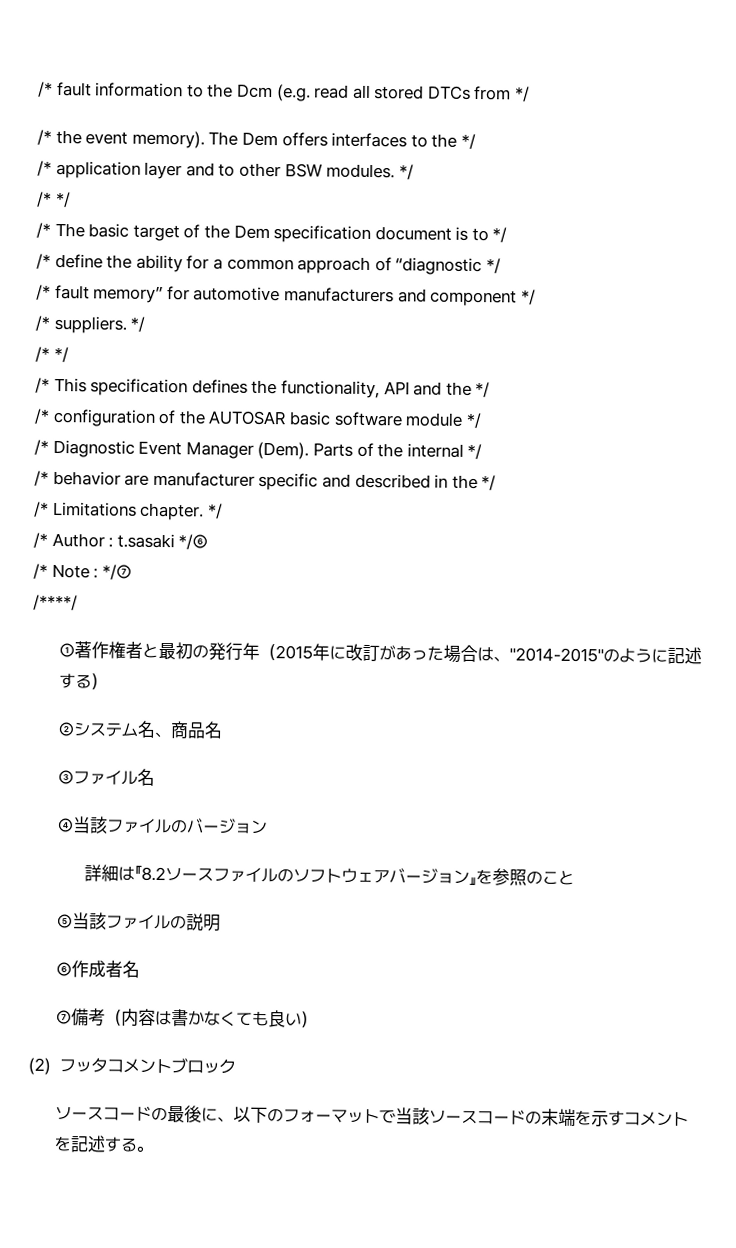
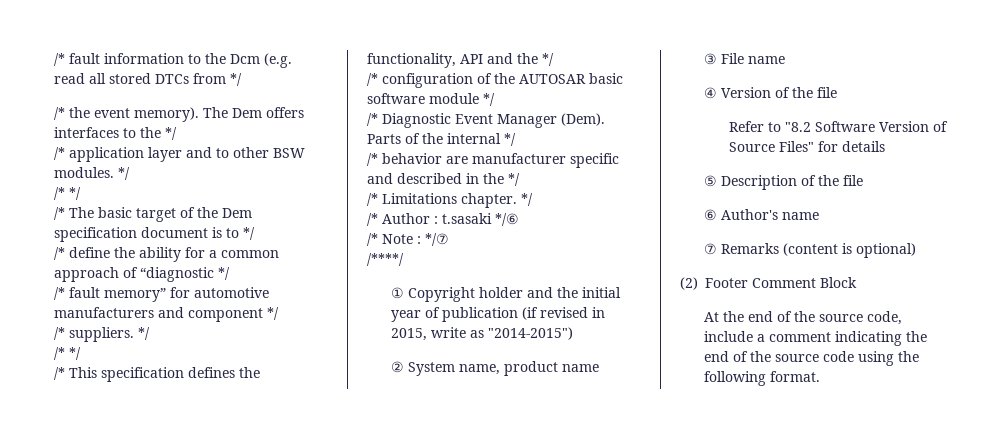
[73,641,702,665] [58,673,108,690] [57,720,223,739] 著作権者と最初の発行年（2015年に改訂があった場合は、"2014-2015"のように記述する） // ②システム名、商品名 -> [408,287,622,302] [391,307,606,322] [391,327,574,341] [391,361,600,376] Copyright holder and the initial year of publication (if revised in 2015, write as "2014-2015") // ② System name, product name
[72,768,155,786] ファイル名 -> [721,53,786,64] File name
[71,816,268,835] [83,864,575,886] [56,912,221,932] 当該ファイルのバージョン // 詳細は『8.2ソースファイルのソフトウェアバージョン』を参照のこと // ⑤当該ファイルの説明 -> [721,87,838,98] [728,121,948,132] [728,141,885,152] [704,175,864,190] Version of the file // Refer to "8.2 Software Version of Source Files" for details // ⑤ Description of the file
[70,960,140,978] 作成者名 -> [721,209,820,220] Author's name
[70,1008,318,1028] [28,1057,236,1075] [54,1105,689,1127] [53,1135,153,1153] 備考（内容は書かなくても良い） // (2)フッタコメントブロック // ソースコードの最後に、以下のフォーマットで当該ソースコードの末端を示すコメントを記述する。 -> [721,243,917,258] [680,277,857,290] [704,311,903,325] [704,331,928,346] [704,351,920,366] [704,371,821,386] Remarks (content is optional) // (2) Footer Comment Block // At the end of the source code, include a comment indicating the end of the source code using the following format.

